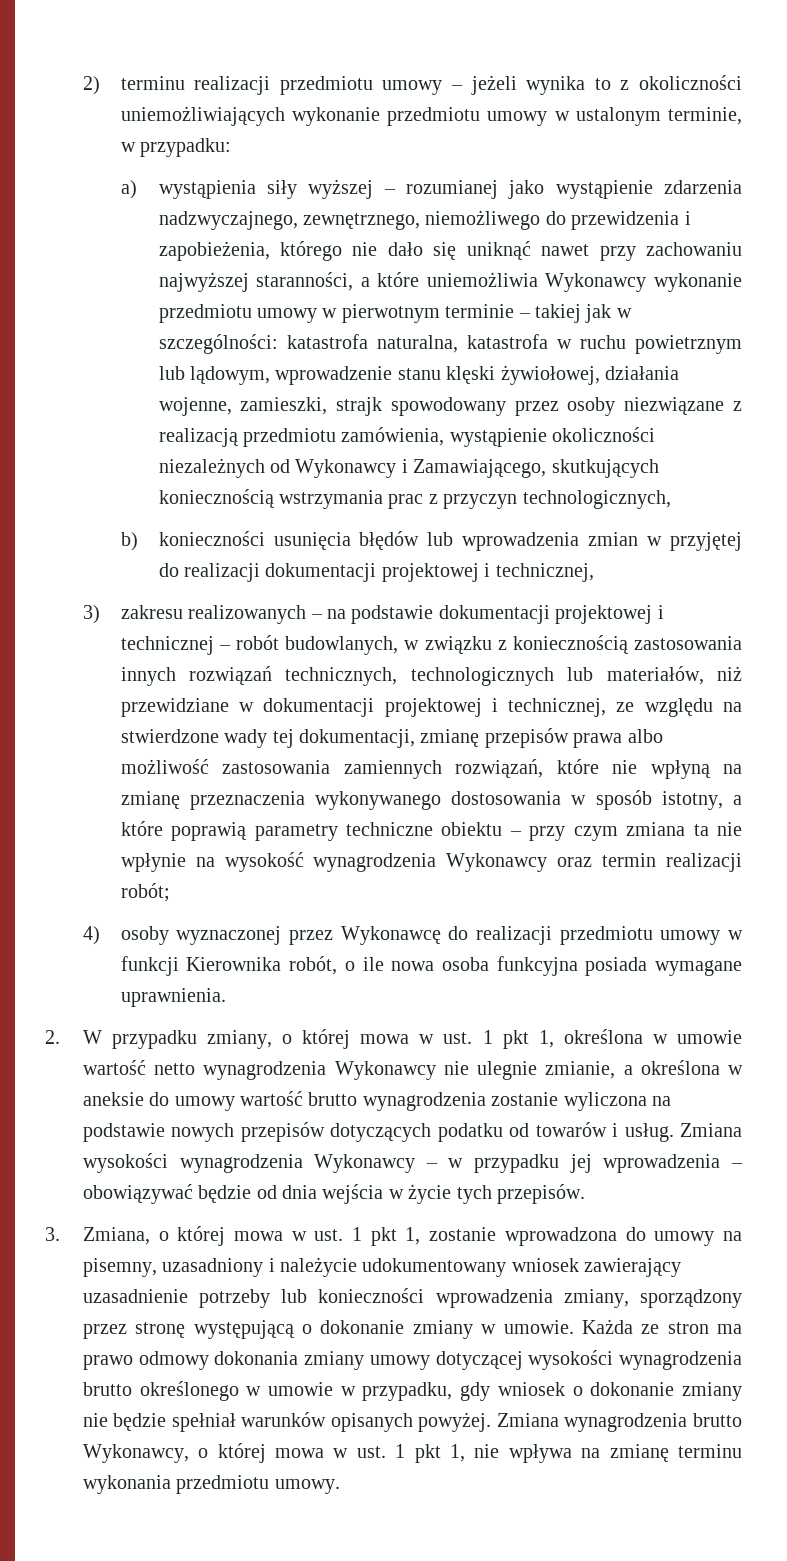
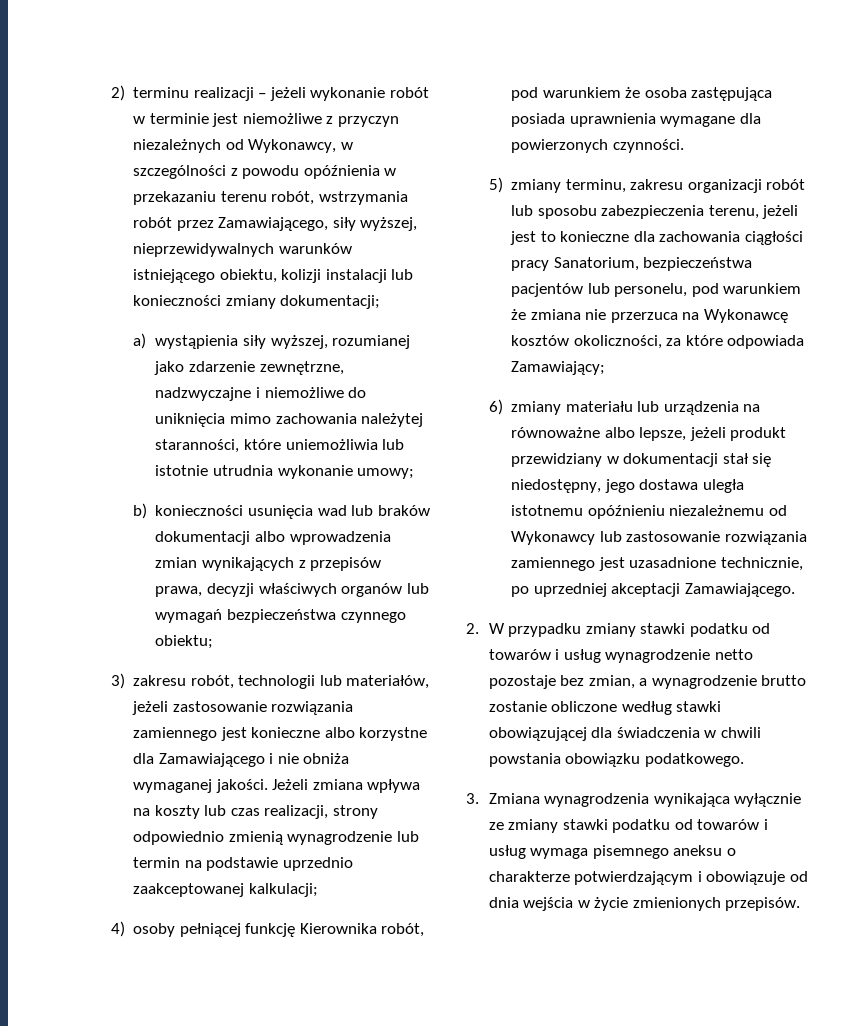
[279,75,743,95] [120,106,743,126] [120,138,232,157] [120,179,742,199] [158,210,691,230] [158,241,742,261] [158,272,743,292] [158,304,632,323] [158,334,742,354] [158,365,679,385] [158,397,742,416] [158,427,656,447] [158,458,659,478] [158,489,671,509] [120,531,742,551] [158,563,594,582] [82,605,664,624] [120,635,742,655] [120,666,743,686] [120,698,743,717] [120,728,663,748] [120,759,742,779] [120,790,743,810] [120,821,742,841] [120,852,742,872] [120,883,170,902] [82,926,743,945] [120,956,743,976] [120,988,226,1007] [45,1029,742,1049] [82,1060,743,1080] [82,1091,672,1111] [82,1122,743,1142] [82,1153,743,1173] [82,1184,252,1204] przedmiotu umowy – jeżeli wynika to z okoliczności uniemożliwiających wykonanie przedmiotu umowy w ustalonym terminie, w przypadku: // a) wystąpienia siły wyższej – rozumianej jako wystąpienie zdarzenia nadzwyczajnego, zewnętrznego, niemożliwego do przewidzenia i zapobieżenia, którego nie dało się uniknąć nawet przy zachowaniu najwyższej staranności, a które uniemożliwia Wykonawcy wykonanie przedmiotu umowy w pierwotnym terminie – takiej jak w szczególności: katastrofa naturalna, katastrofa w ruchu powietrznym lub lądowym, wprowadzenie stanu klęski żywiołowej, działania wojenne, zamieszki, strajk spowodowany przez osoby niezwiązane z realizacją przedmiotu zamówienia, wystąpienie okoliczności niezależnych od Wykonawcy i Zamawiającego, skutkujących koniecznością wstrzymania prac z przyczyn technologicznych, // b) konieczności usunięcia błędów lub wprowadzenia zmian w przyjętej do realizacji dokumentacji projektowej i technicznej, // 3) zakresu realizowanych – na podstawie dokumentacji projektowej i technicznej – robót budowlanych, w związku z koniecznością zastosowania innych rozwiązań technicznych, technologicznych lub materiałów, niż przewidziane w dokumentacji projektowej i technicznej, ze względu na stwierdzone wady tej dokumentacji, zmianę przepisów prawa albo możliwość zastosowania zamiennych rozwiązań, które nie wpłyną na zmianę przeznaczenia wykonywanego dostosowania w sposób istotny, a które poprawią parametry techniczne obiektu – przy czym zmiana ta nie wpłynie na wysokość wynagrodzenia Wykonawcy oraz termin realizacji robót; // 4) osoby wyznaczonej przez Wykonawcę do realizacji przedmiotu umowy w funkcji Kierownika robót, o ile nowa osoba funkcyjna posiada wymagane uprawnienia. // 2. W przypadku zmiany, o której mowa w ust. 1 pkt 1, określona w umowie wartość netto wynagrodzenia Wykonawcy nie ulegnie zmianie, a określona w aneksie do umowy wartość brutto wynagrodzenia zostanie wyliczona na podstawie nowych przepisów dotyczących podatku od towarów i usług. Zmiana wysokości wynagrodzenia Wykonawcy – w przypadku jej wprowadzenia – obowiązywać będzie -> [258,87,429,101] [132,113,399,127] [132,139,353,153] [132,165,397,179] [132,191,408,205] [132,217,418,231] [132,243,352,257] [132,269,414,283] [132,295,381,309] [132,333,411,349] [154,361,344,375] [155,387,367,401] [155,413,424,427] [155,439,405,453] [155,465,415,479] [132,503,430,519] [155,531,391,545] [155,557,382,571] [155,583,429,597] [155,609,406,623] [155,635,214,649] [110,673,430,689] [131,701,354,715] [132,727,428,741] [132,753,350,767] [132,779,421,793] [132,805,378,819] [132,831,419,845] [132,857,353,871] [132,883,318,897] [110,921,425,937] [510,87,773,101] [510,113,761,127] [510,139,684,153] [488,177,806,193] [510,205,799,219] [509,231,803,245] [510,257,753,271] [510,283,802,297] [510,309,788,323] [510,335,805,349] [510,361,605,375] [488,399,761,415] [510,427,787,441] [510,453,772,467] [510,479,744,493] [510,505,787,519] [510,531,807,545] [510,557,803,571] [510,583,795,597] [466,623,771,637] [488,649,753,663] [488,675,807,689] [488,701,722,715] [488,727,761,741] [488,753,744,767] [466,793,802,807] [488,819,769,833] [488,845,736,859] [488,871,786,885] – jeżeli wykonanie robót w terminie jest niemożliwe z przyczyn niezależnych od Wykonawcy, w szczególności z powodu opóźnienia w przekazaniu terenu robót, wstrzymania robót przez Zamawiającego, siły wyższej, nieprzewidywalnych warunków istniejącego obiektu, kolizji instalacji lub konieczności zmiany dokumentacji; // a) wystąpienia siły wyższej, rozumianej jako zdarzenie zewnętrzne, nadzwyczajne i niemożliwe do uniknięcia mimo zachowania należytej staranności, które uniemożliwia lub istotnie utrudnia wykonanie umowy; // b) konieczności usunięcia wad lub braków dokumentacji albo wprowadzenia zmian wynikających z przepisów prawa, decyzji właściwych organów lub wymagań bezpieczeństwa czynnego obiektu; // 3) zakresu robót, technologii lub materiałów, jeżeli zastosowanie rozwiązania zamiennego jest konieczne albo korzystne dla Zamawiającego i nie obniża wymaganej jakości. Jeżeli zmiana wpływa na koszty lub czas realizacji, strony odpowiednio zmienią wynagrodzenie lub termin na podstawie uprzednio zaakceptowanej kalkulacji; // 4) osoby pełniącej funkcję Kierownika robót, pod warunkiem że osoba zastępująca posiada uprawnienia wymagane dla powierzonych czynności. // 5) zmiany terminu, zakresu organizacji robót lub sposobu zabezpieczenia terenu, jeżeli jest to konieczne dla zachowania ciągłości pracy Sanatorium, bezpieczeństwa pacjentów lub personelu, pod warunkiem że zmiana nie przerzuca na Wykonawcę kosztów okoliczności, za które odpowiada Zamawiający; // 6) zmiany materiału lub urządzenia na równoważne albo lepsze, jeżeli produkt przewidziany w dokumentacji stał się niedostępny, jego dostawa uległa istotnemu opóźnieniu niezależnemu od Wykonawcy lub zastosowanie rozwiązania zamiennego jest uzasadnione technicznie, po uprzedniej akceptacji Zamawiającego. // 2. W przypadku zmiany stawki podatku od towarów i usług wynagrodzenie netto pozostaje bez zmian, a wynagrodzenie brutto zostanie obliczone według stawki obowiązującej dla świadczenia w chwili powstania obowiązku podatkowego. // 3. Zmiana wynagrodzenia wynikająca wyłącznie ze zmiany stawki podatku od towarów i usług wymaga pisemnego aneksu o charakterze potwierdzającym i obowiązuje
[456,1185,492,1204] tych -> [632,897,721,911] zmienionych
[45,1226,743,1246] [82,1257,682,1277] [82,1288,743,1308] [82,1319,742,1339] [82,1350,742,1370] [82,1381,742,1401] [82,1412,742,1432] [82,1443,742,1463] [82,1475,340,1494] // 3. Zmiana, o której mowa w ust. 1 pkt 1, zostanie wprowadzona do umowy na pisemny, uzasadniony i należycie udokumentowany wniosek zawierający uzasadnienie potrzeby lub konieczności wprowadzenia zmiany, sporządzony przez stronę występującą o dokonanie zmiany w umowie. Każda ze stron ma prawo odmowy dokonania zmiany umowy dotyczącej wysokości wynagrodzenia brutto określonego w umowie w przypadku, gdy wniosek o dokonanie zmiany nie będzie spełniał warunków opisanych powyżej. Zmiana wynagrodzenia brutto Wykonawcy, o której mowa w ust. 1 pkt 1, nie wpływa na zmianę terminu wykonania przedmiotu umowy. -> (801, 904) none

